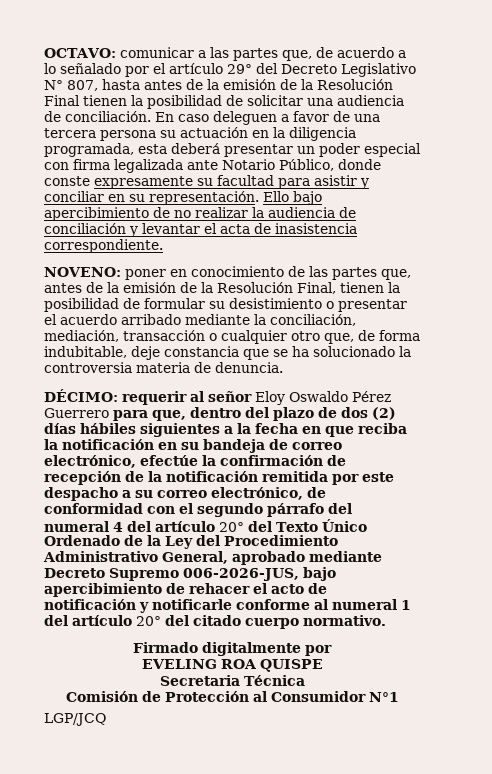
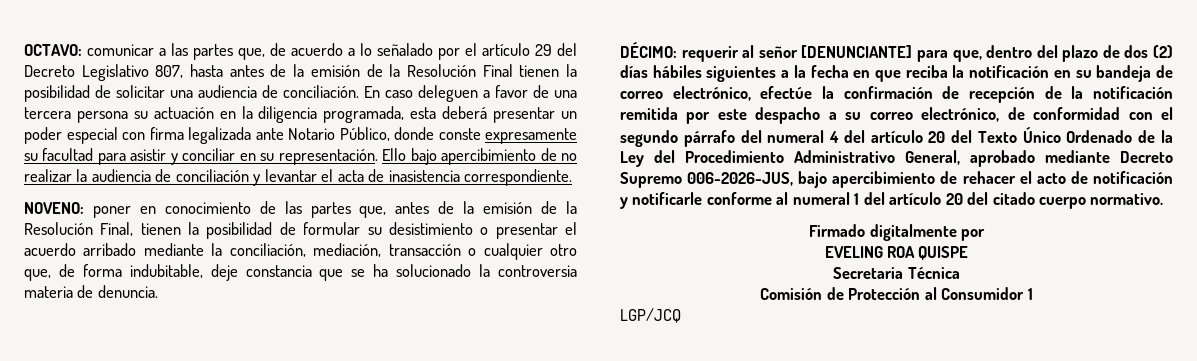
[227,64,252,74] 29° -> [534,44,552,56] 29
[44,80,63,90] N° -> (149, 72) none
[255,391,391,405] [44,408,109,418] Eloy Oswaldo Pérez Guerrero -> [801,45,913,58] [DENUNCIANTE]
[219,522,244,532] 20° -> [928,131,946,143] 20
[136,616,161,626] 20° -> [945,193,963,205] 20
[368,692,399,702] N°1 -> [1027,288,1033,300] 1

